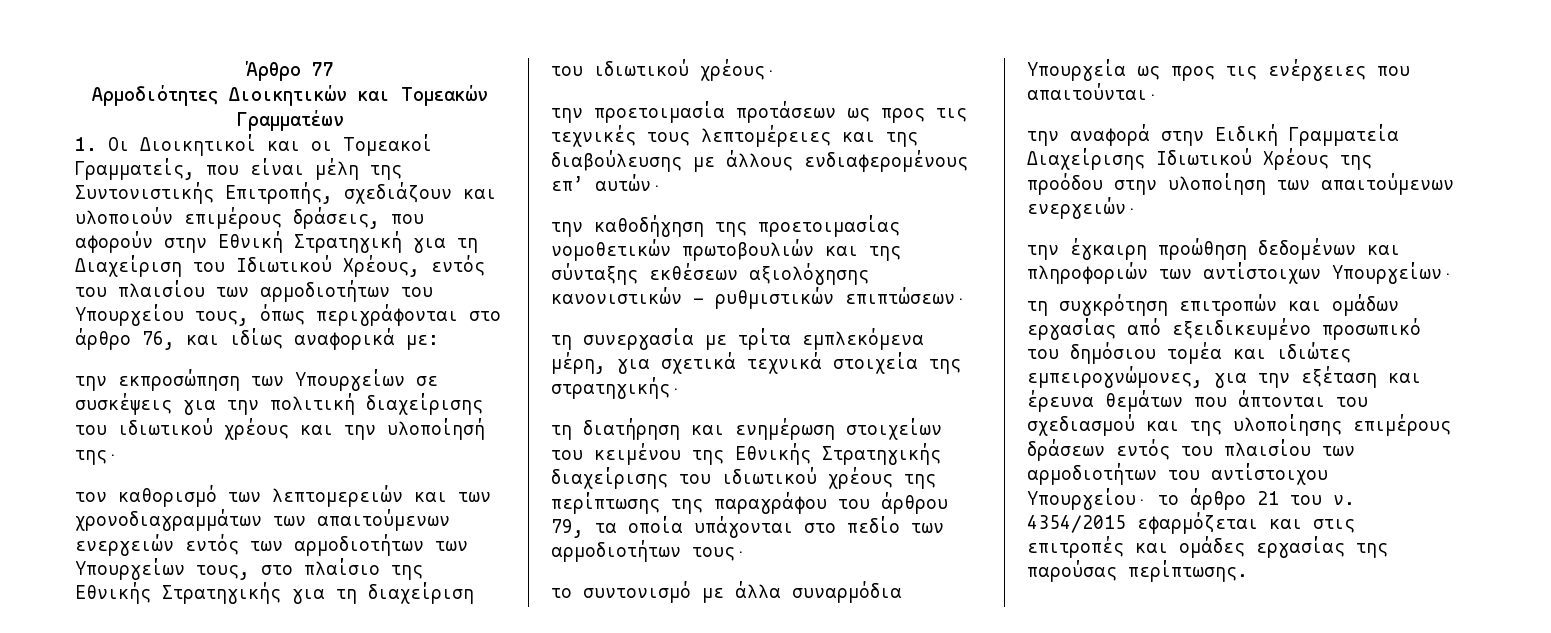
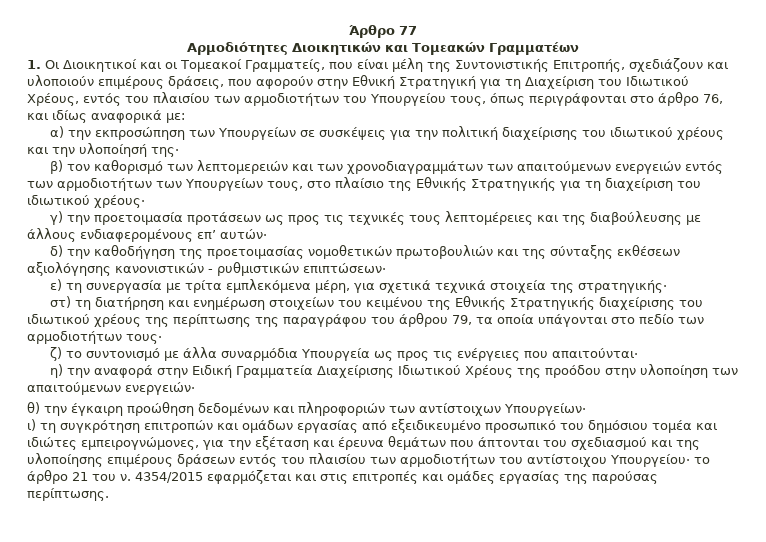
(439, 342) none -> [49,126,64,138] α)
(118, 457) none -> [49,160,63,174] β)
(776, 70) none -> [49,211,63,225] γ)
(662, 182) none -> [49,245,63,257] δ)
(966, 295) none -> [49,279,62,291] ε)
(681, 388) none -> [49,296,71,308] στ)
(746, 554) none -> [49,347,62,361] ζ)
(1158, 91) none -> [49,364,63,378] η)
(1137, 208) none -> [27,402,40,414] θ)
(1453, 273) none -> [27,419,36,431] ι)

